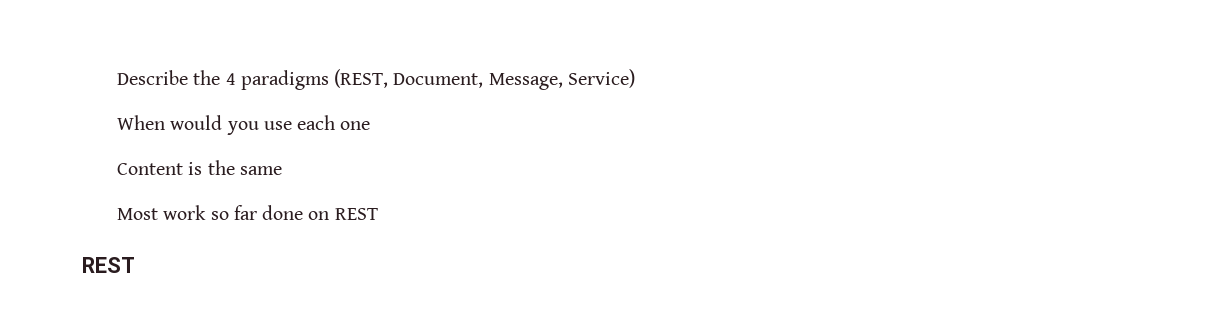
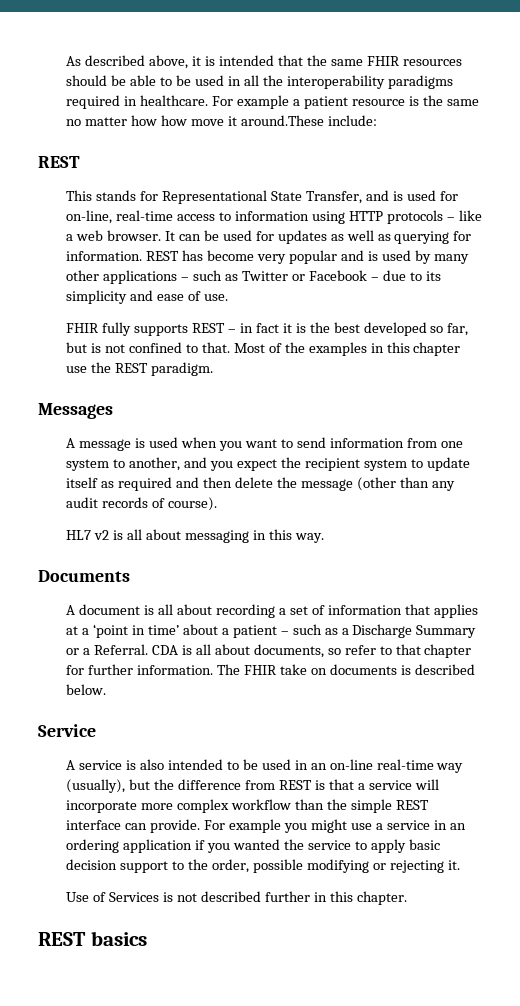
[117,69,636,90] [117,115,371,135] [117,160,282,175] [117,205,378,220] [82,257,135,273] Describe the 4 paradigms (REST, Document, Message, Service) // When would you use each one // Content is the same // Most work so far done on REST // REST -> [66,55,462,69] [66,75,453,89] [66,95,479,109] [66,115,377,126] [38,156,80,168] [66,190,458,204] [66,210,482,224] [66,230,472,244] [66,250,469,264] [66,270,441,284] [66,290,229,304] [66,322,469,336] [66,342,461,356] [66,362,214,376] [38,403,113,419] [66,437,463,451] [66,457,470,471] [66,477,455,491] [66,497,218,511] [66,529,324,543] [38,570,130,582] [66,604,478,618] [66,624,477,638] [66,644,472,658] [66,664,475,675] [66,684,107,695] [38,724,96,737] [66,759,464,773] [66,779,439,793] [66,799,429,813] [66,819,466,833] [66,839,440,853] [66,859,460,873] [66,891,407,905] [38,931,147,946] As described above, it is intended that the same FHIR resources should be able to be used in all the interoperability paradigms required in healthcare. For example a patient resource is the same no matter how how move it around.These include: // REST // This stands for Representational State Transfer, and is used for on-line, real-time access to information using HTTP protocols – like a web browser. It can be used for updates as well as querying for information. REST has become very popular and is used by many other applications – such as Twitter or Facebook – due to its simplicity and ease of use. // FHIR fully supports REST – in fact it is the best developed so far, but is not confined to that. Most of the examples in this chapter use the REST paradigm. // Messages // A message is used when you want to send information from one system to another, and you expect the recipient system to update itself as required and then delete the message (other than any audit records of course). // HL7 v2 is all about messaging in this way. // Documents // A document is all about recording a set of information that applies at a ‘point in time’ about a patient – such as a Discharge Summary or a Referral. CDA is all about documents, so refer to that chapter for further information. The FHIR take on documents is described below. // Service // A service is also intended to be used in an on-line real-time way (usually), but the difference from REST is that a service will incorporate more complex workflow than the simple REST interface can provide. For example you might use a service in an ordering application if you wanted the service to apply basic decision support to the order, possible modifying or rejecting it. // Use of Services is not described further in this chapter. // REST basics

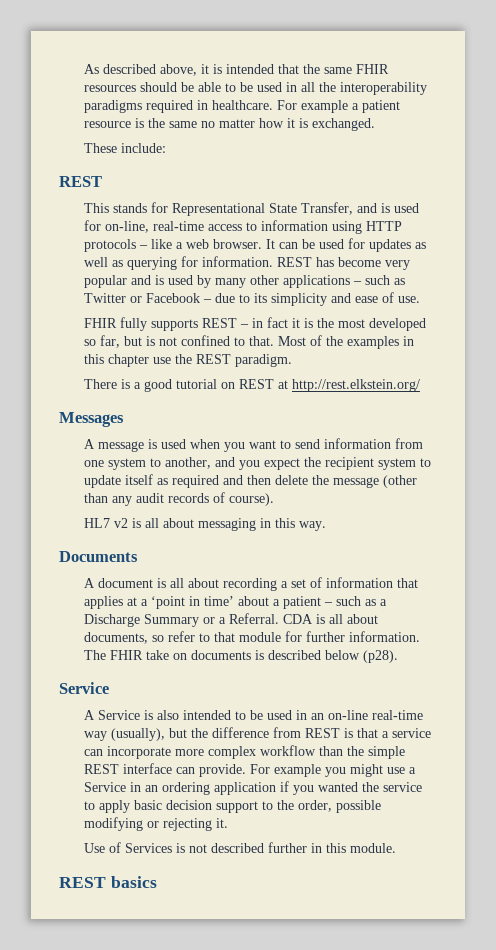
[161,115,324,126] how move it around.These -> [287,118,376,131] [84,143,118,153] it is exchanged. // These
[333,322,360,333] best -> [338,319,366,328] most
(214, 369) none -> [84,379,421,392] // There is a good tutorial on REST at http://rest.elkstein.org/
[424,644,472,658] chapter -> [239,632,282,642] module
[66,684,107,695] below. -> [325,650,399,663] below (p28).
[79,760,123,770] service -> [98,710,141,720] Service
[414,779,439,790] will -> [84,749,104,756] can
[386,820,430,830] service -> [84,782,127,792] Service
[356,891,407,905] chapter. -> [350,843,397,853] module.

